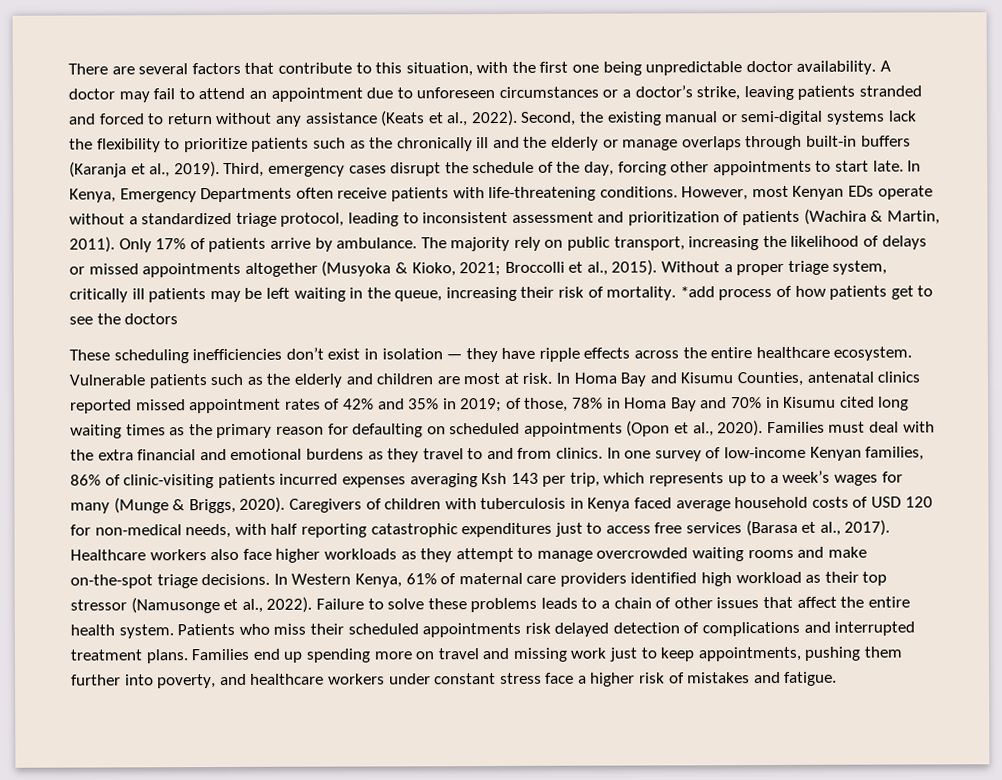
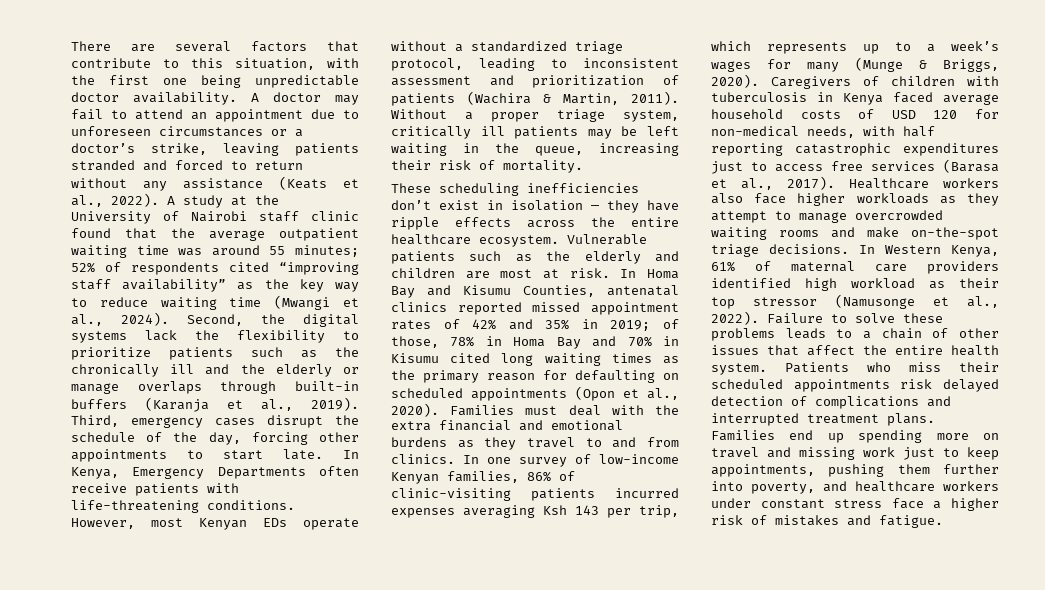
[520,110,824,126] Second, the existing manual or semi-digital -> [167,195,279,208] [71,211,359,224] [71,228,359,241] [71,245,359,258] [71,262,359,275] [71,279,359,292] [71,295,360,310] [71,312,359,327] A study at the University of Nairobi staff clinic found that the average outpatient waiting time was around 55 minutes; 52% of respondents cited “improving staff availability” as the key way to reduce waiting time (Mwangi et al., 2024). Second, the digital
[118,235,927,253] [69,259,658,278] Only 17% of patients arrive by ambulance. The majority rely on public transport, increasing the likelihood of delays or missed appointments altogether (Musyoka & Kioko, 2021; Broccolli et al., 2015). -> (679, 98) none
[679,285,934,301] [69,313,179,325] *add process of how patients get to see the doctors -> (583, 166) none

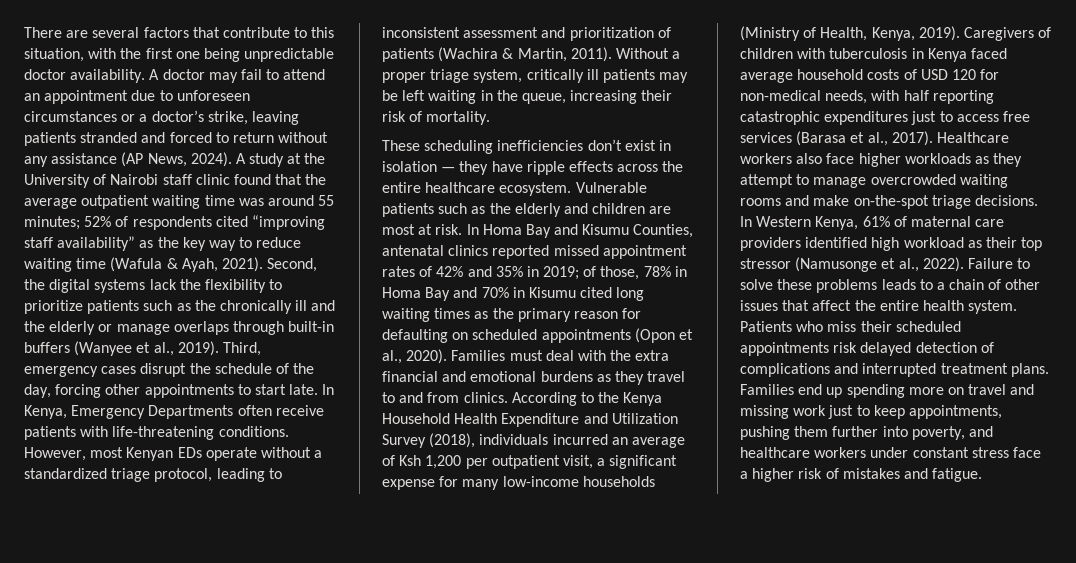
[279,176,359,190] [71,193,159,207] (Keats et al., 2022). -> [121,152,232,167] (AP News, 2024).
[274,295,360,310] [71,312,169,326] (Mwangi et al., 2024). -> [110,257,263,272] (Wafula & Ayah, 2021).
[145,397,209,412] (Karanja -> [74,341,133,356] (Wanyee
[463,454,679,467] [391,471,575,484] [391,488,679,501] [391,505,679,518] [711,41,999,54] [711,57,999,72] [711,74,759,88] In one survey of low-income Kenyan families, 86% of clinic-visiting patients incurred expenses averaging Ksh 143 per trip, which represents up to a week’s wages for many (Munge & Briggs, 2020). -> [511,392,663,406] [382,413,678,427] [382,433,685,448] [382,455,678,469] [382,476,655,490] [740,26,960,41] According to the Kenya Household Health Expenditure and Utilization Survey (2018), individuals incurred an average of Ksh 1,200 per outpatient visit, a significant expense for many low-income households (Ministry of Health, Kenya, 2019).

